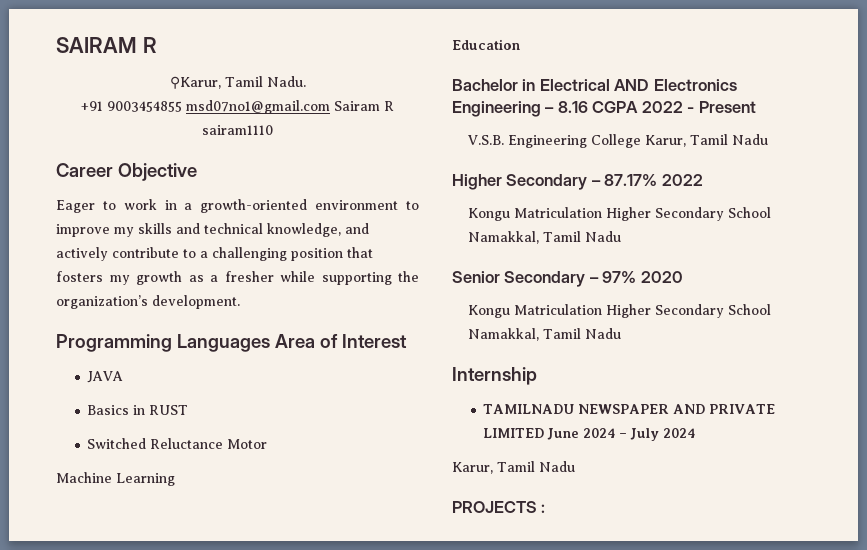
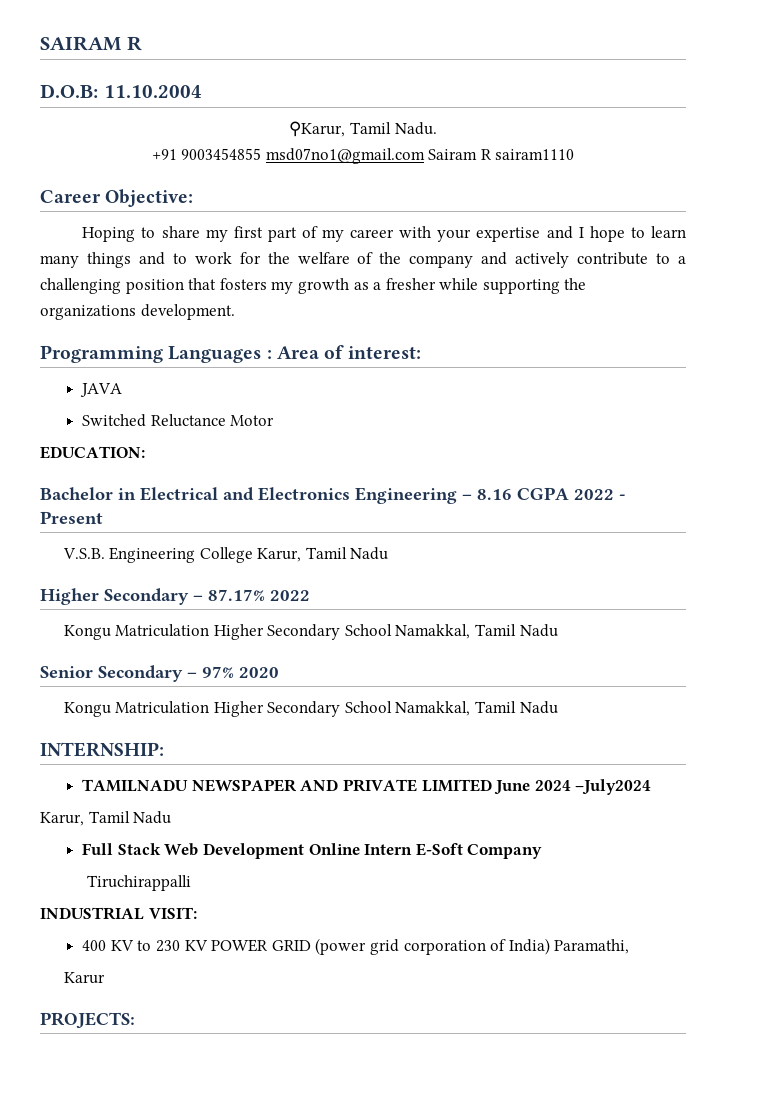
(157, 45) none -> [40,84,202,98] // D.O.B: 11.10.2004
[117,163,197,181] [56,199,419,213] [56,223,341,237] Objective // Eager to work in a growth-oriented environment to improve my skills and technical knowledge, -> [105,189,194,207] [82,226,686,242] [40,252,474,268] Objective: // Hoping to share my first part of my career with your expertise and I hope to learn many things and to work for the welfare of the company
[56,295,148,309] organization’s -> [40,305,136,320] organizations
(270, 343) none -> [266,350,272,359] :
[341,334,407,348] Interest -> [348,346,422,359] interest:
[87,405,189,415] // Basics in RUST -> (123, 390) none
[56,472,175,486] [452,39,520,50] Machine Learning // Education -> [40,446,145,459] EDUCATION:
[614,79,650,91] AND -> [223,487,254,501] and
[452,367,537,385] Internship -> [40,742,164,757] INTERNSHIP:
[619,428,696,441] [452,461,575,474] [452,501,546,513] – July 2024 // Karur, Tamil Nadu // PROJECTS : -> [575,779,652,795] [40,811,172,826] [82,843,543,859] [87,875,192,891] [40,907,197,920] [82,938,630,955] [63,972,105,984] [40,1012,135,1029] –July2024 // Karur, Tamil Nadu // Full Stack Web Development Online Intern E-Soft Company // Tiruchirappalli // INDUSTRIAL VISIT: // 400 KV to 230 KV POWER GRID (power grid corporation of India) Paramathi, // Karur // PROJECTS:

